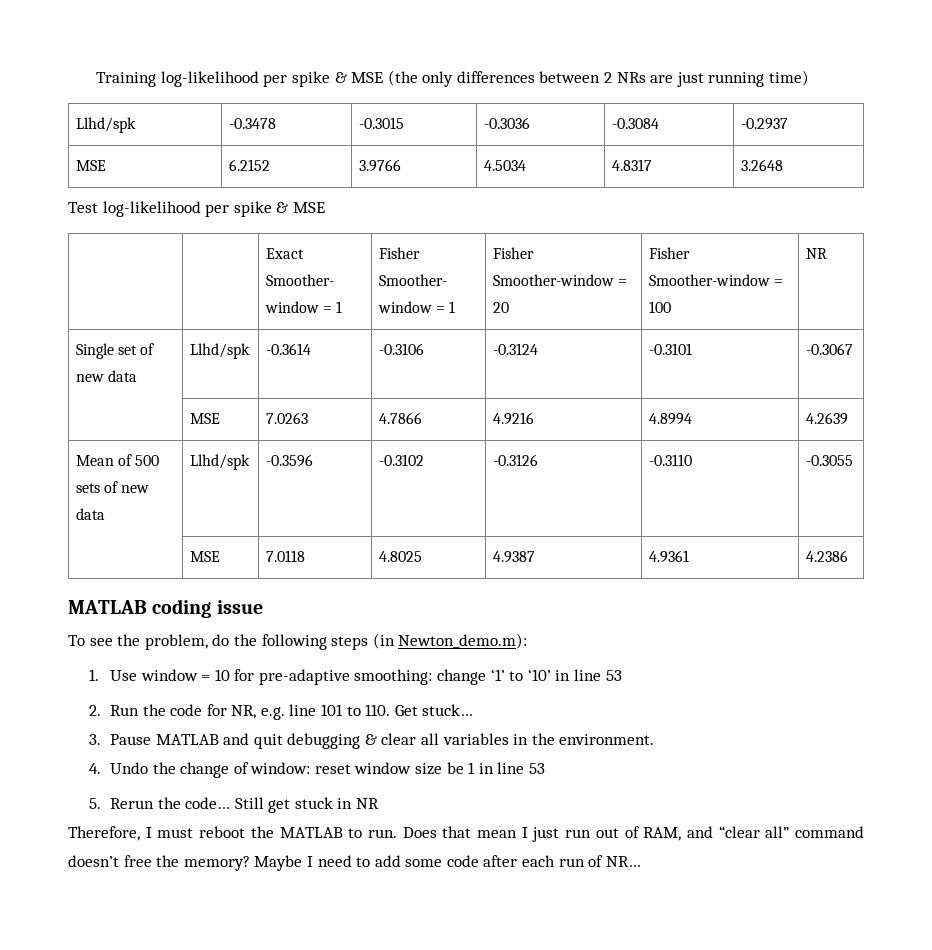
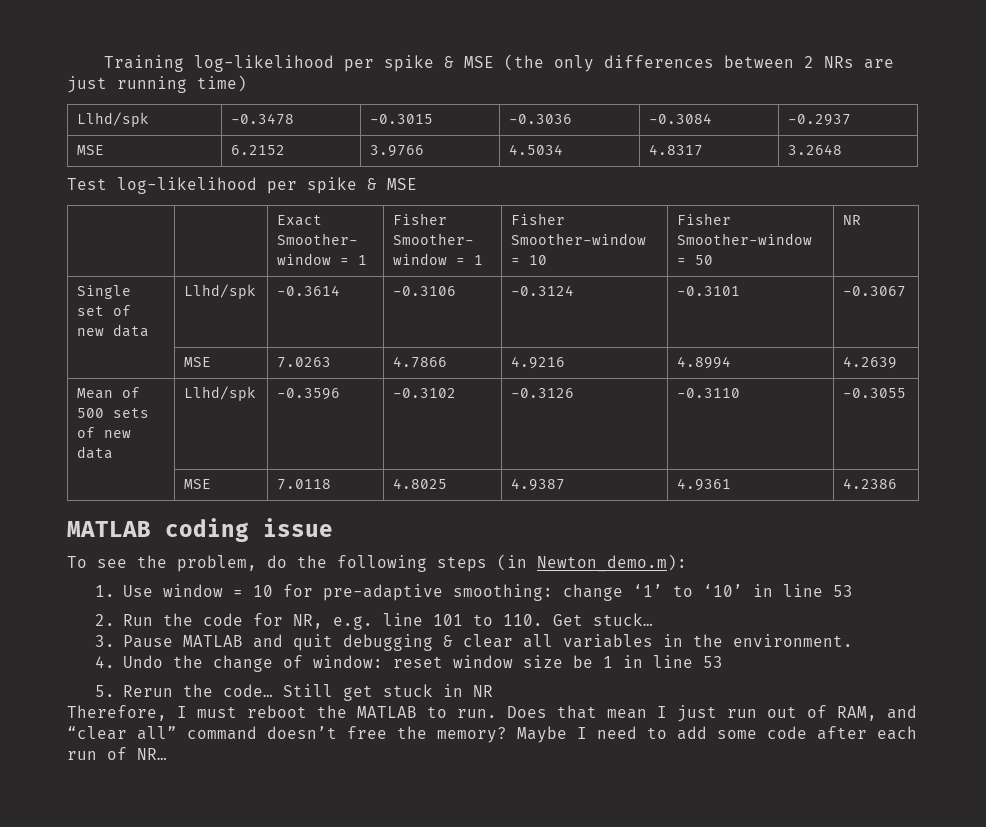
[493,302,510,313] [649,247,691,259] [649,274,784,286] [649,301,672,313] 20 | Fisher Smoother-window = 100 -> [529,255,548,265] [677,213,732,225] [677,233,813,245] [677,255,714,265] 10 | Fisher Smoother-window = 50

